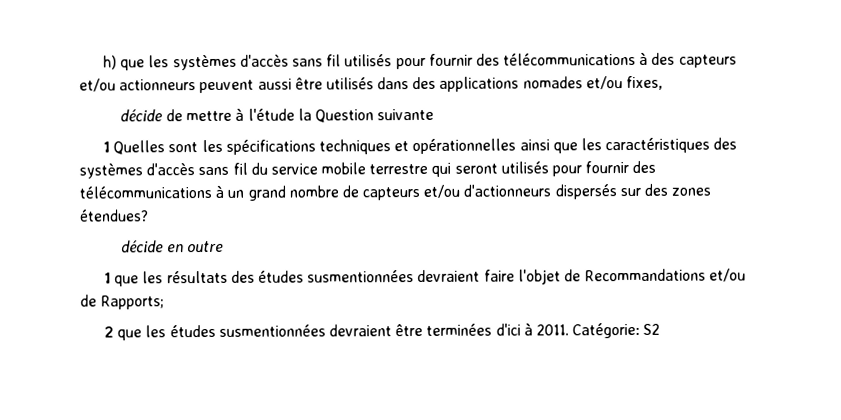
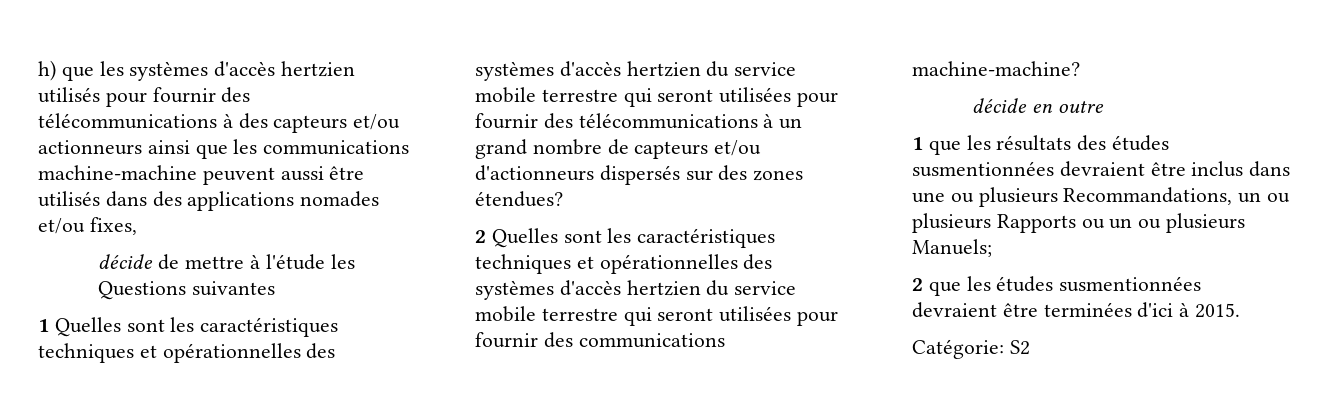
[291,54,342,67] sans fil -> [281,61,356,77] hertzien
(197, 85) none -> [147,139,410,159] [38,165,197,180] ainsi que les communications machine-machine
[297,108,435,123] la Question suivante -> [330,254,355,269] [98,281,276,300] les Questions suivantes
[225,137,738,155] [79,161,549,179] spécifications techniques et opérationnelles ainsi que les caractéristiques des systèmes d'accès sans fil du service mobile terrestre qui seront utilisés -> [200,317,339,337] [38,343,336,363] [475,61,797,81] [475,87,792,107] caractéristiques techniques et opérationnelles des systèmes d'accès hertzien du service mobile terrestre qui seront utilisées
(149, 215) none -> [475,228,776,248] [475,254,773,274] [475,280,797,300] [475,306,839,326] [475,332,725,348] [912,61,1080,76] // 2 Quelles sont les caractéristiques techniques et opérationnelles des systèmes d'accès hertzien du service mobile terrestre qui seront utilisées pour fournir des communications machine-machine?
[483,268,747,285] [80,294,165,310] faire l'objet de Recommandations et/ou de Rapports; -> [1150,161,1291,177] [912,187,1291,207] [912,213,1246,233] [912,239,992,257] être inclus dans une ou plusieurs Recommandations, un ou plusieurs Rapports ou un ou plusieurs Manuels;
[535,324,569,336] 2011. -> [1195,303,1241,318] 2015. //

